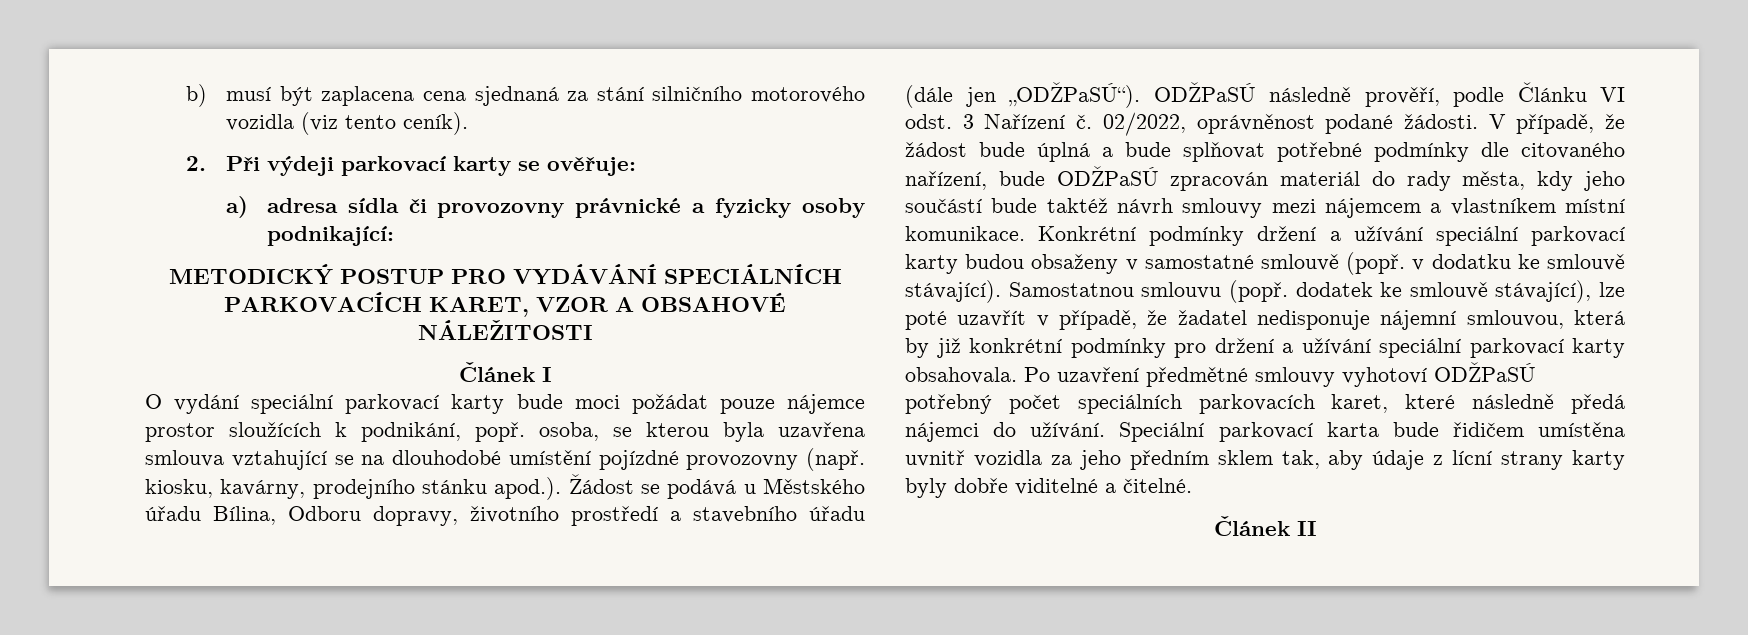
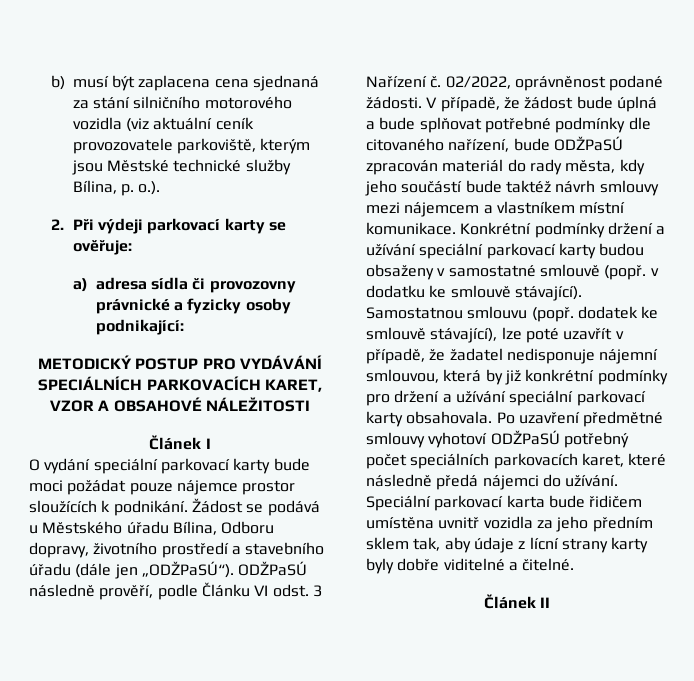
[345,112,469,135] tento ceník). -> [153,117,254,130] [72,138,311,154] [71,159,291,175] [72,180,161,196] aktuální ceník provozovatele parkoviště, kterým jsou Městské technické služby Bílina, p. o.).
[361,422,865,442] [145,448,865,471] [145,477,562,500] podnikání, popř. osoba, se kterou byla uzavřena smlouva vztahující se na dlouhodobé umístění pojízdné provozovny (např. kiosku, kavárny, prodejního stánku apod.). -> [113,500,188,516] podnikání.

